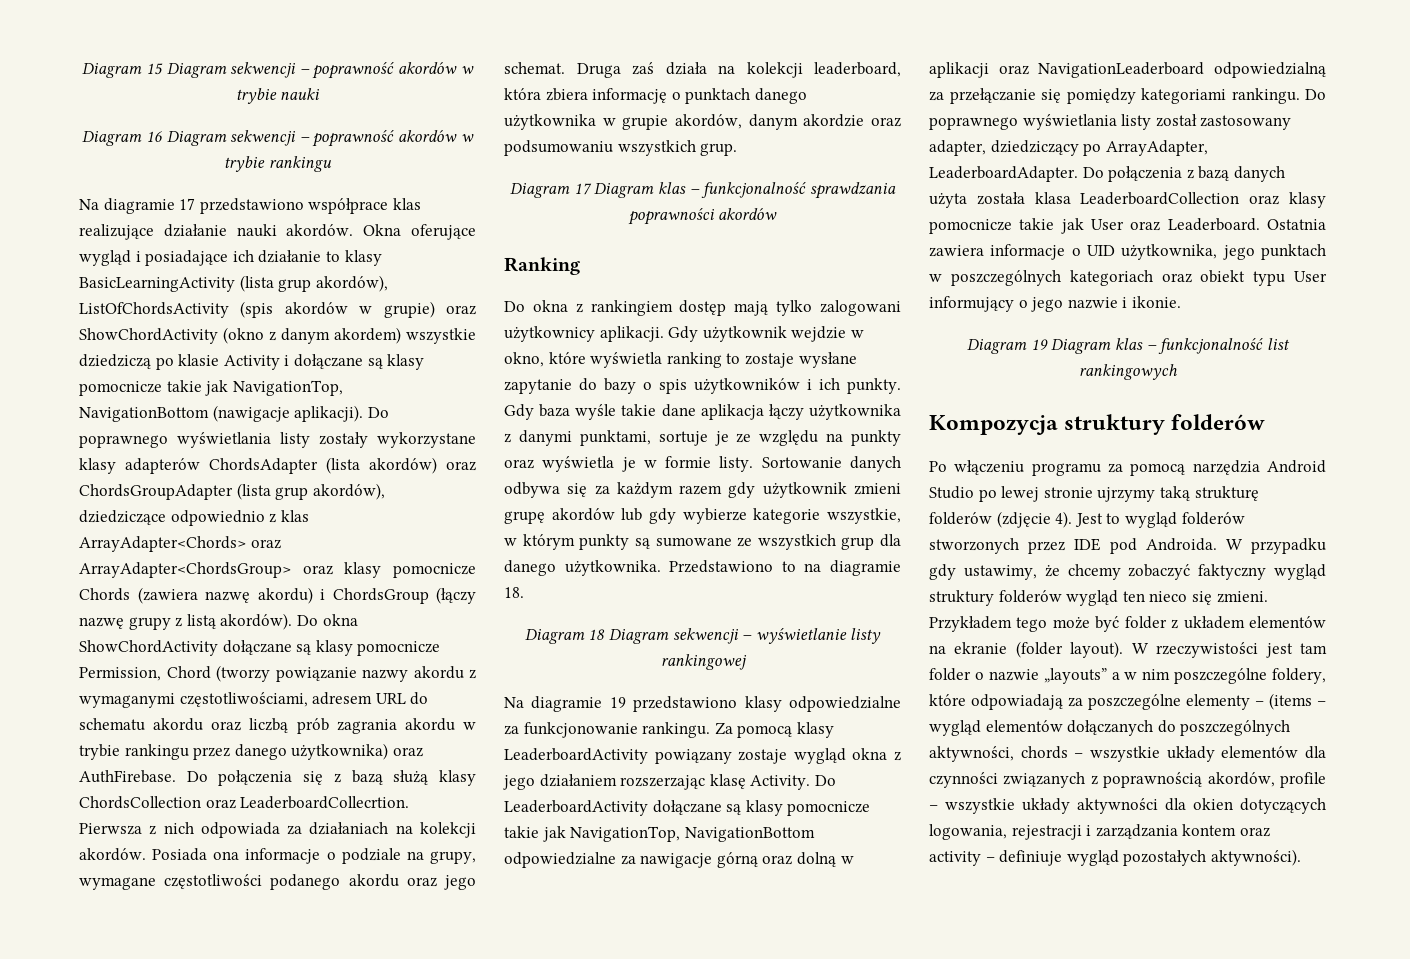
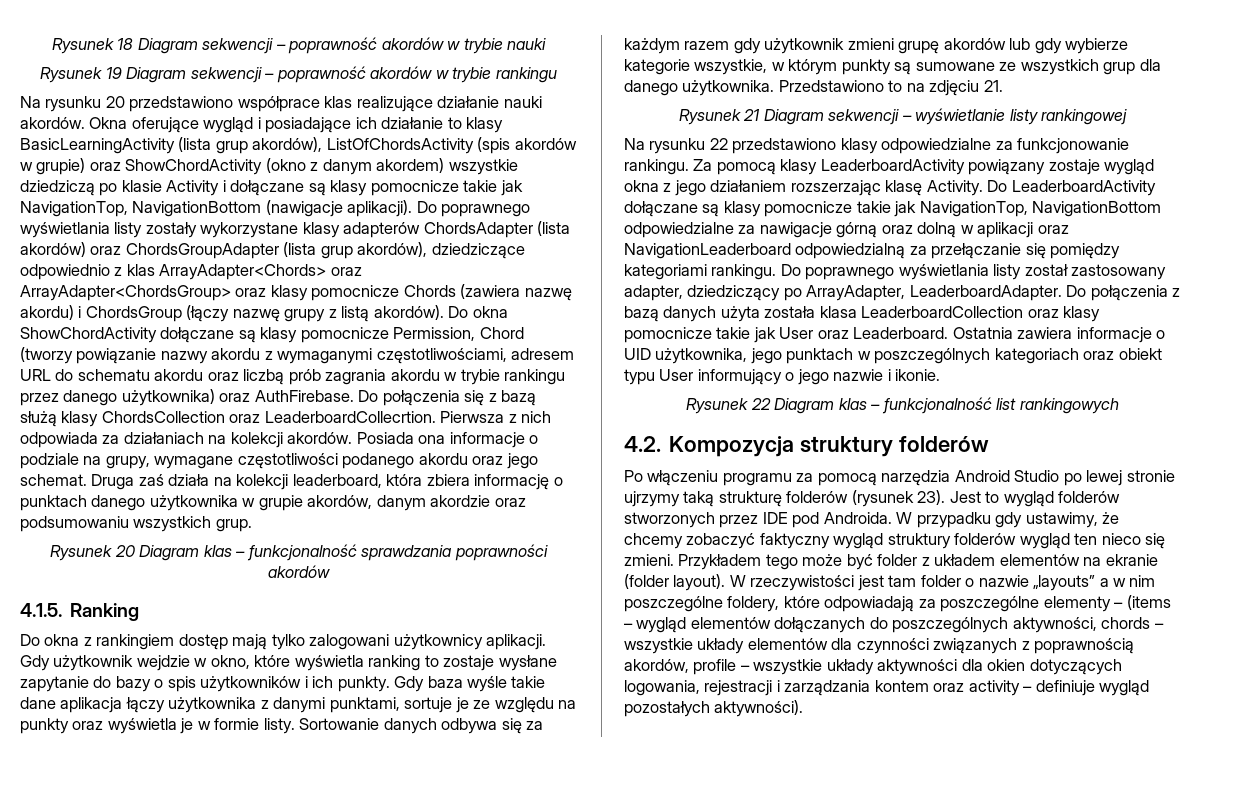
[82,63,164,78] Diagram 15 -> [51,38,134,54] Rysunek 18
[82,131,164,146] Diagram 16 -> [40,67,122,83] Rysunek 19
[103,198,196,214] diagramie 17 -> [45,96,125,112] rysunku 20
[510,183,592,198] Diagram 17 -> [50,545,136,561] Rysunek 20
(778, 214) none -> [20,603,62,617] 4.1.5.
[830,560,901,576] [504,587,524,598] [524,629,606,644] diagramie 18. // Diagram 18 -> [929,80,1003,96] [678,109,761,125] zdjęciu 21. // Rysunek 21
[531,696,626,712] diagramie 19 -> [649,138,728,154] rysunku 22
[967,339,1048,354] Diagram 19 -> [686,398,771,414] Rysunek 22
(1177, 372) none -> [624,436,661,452] 4.2.
[996,511,1073,528] (zdjęcie 4). -> [851,490,946,507] (rysunek 23).

